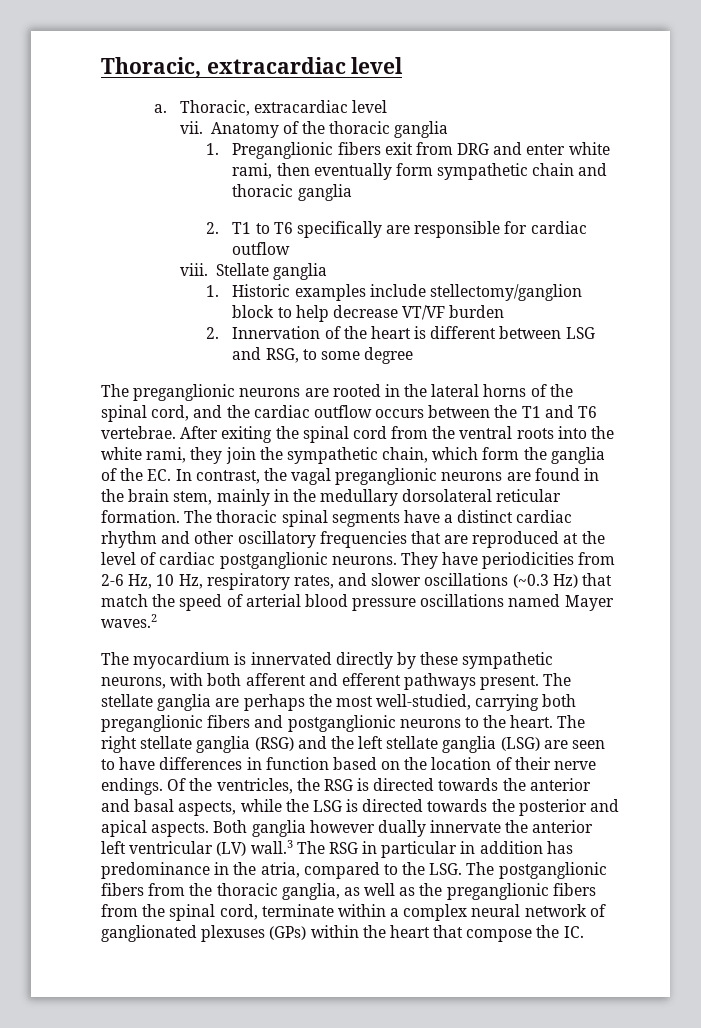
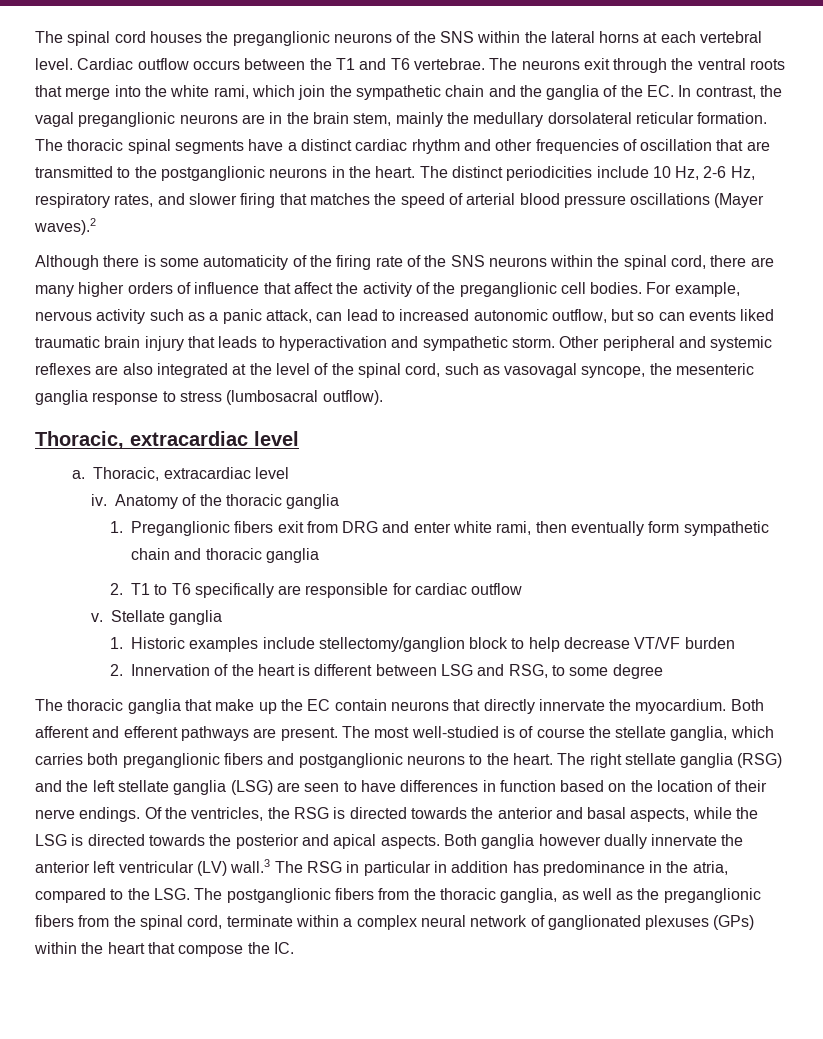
(101, 67) none -> [35,31,763,46] [35,58,786,73] [35,85,783,100] [35,112,768,127] [35,139,770,154] [35,166,755,181] [35,193,765,208] [34,218,96,235] [35,255,774,270] [35,282,740,297] [35,309,775,324] [35,336,773,351] [35,363,755,378] [35,390,383,405] The spinal cord houses the preganglionic neurons of the SNS within the lateral horns at each vertebral level. Cardiac outflow occurs between the T1 and T6 vertebrae. The neurons exit through the ventral roots that merge into the white rami, which join the sympathetic chain and the ganglia of the EC. In contrast, the vagal preganglionic neurons are in the brain stem, mainly the medullary dorsolateral reticular formation. The thoracic spinal segments have a distinct cardiac rhythm and other frequencies of oscillation that are transmitted to the postganglionic neurons in the heart. The distinct periodicities include 10 Hz, 2-6 Hz, respiratory rates, and slower firing that matches the speed of arterial blood pressure oscillations (Mayer waves).2 // Although there is some automaticity of the firing rate of the SNS neurons within the spinal cord, there are many higher orders of influence that affect the activity of the preganglionic cell bodies. For example, nervous activity such as a panic attack, can lead to increased autonomic outflow, but so can events liked traumatic brain injury that leads to hyperactivation and sympathetic storm. Other peripheral and systemic reflexes are also integrated at the level of the spinal cord, such as vasovagal syncope, the mesenteric ganglia response to stress (lumbosacral outflow). //
[179,121,203,134] vii. -> [91,494,108,506] iv.
[179,263,208,276] viii. -> [91,613,104,622] v.
[133,384,573,401] [101,405,598,422] [101,426,615,443] [101,447,605,464] [101,468,600,485] [101,489,562,506] [101,510,573,527] [101,531,605,548] [101,552,616,569] [101,573,613,590] [101,594,614,611] [101,614,157,628] [101,652,554,669] [101,673,242,689] preganglionic neurons are rooted in the lateral horns of the spinal cord, and the cardiac outflow occurs between the T1 and T6 vertebrae. After exiting the spinal cord from the ventral roots into the white rami, they join the sympathetic chain, which form the ganglia of the EC. In contrast, the vagal preganglionic neurons are found in the brain stem, mainly in the medullary dorsolateral reticular formation. The thoracic spinal segments have a distinct cardiac rhythm and other oscillatory frequencies that are reproduced at the level of cardiac postganglionic neurons. They have periodicities from 2-6 Hz, 10 Hz, respiratory rates, and slower oscillations (~0.3 Hz) that match the speed of arterial blood pressure oscillations named Mayer waves.2 // The myocardium is innervated directly by these sympathetic neurons, with both -> [67,699,764,714] thoracic ganglia that make up the EC contain neurons that directly innervate the myocardium. Both
(477, 681) none -> [253,728,277,738] are
[101,694,540,711] stellate ganglia are perhaps the most well-studied, carrying -> [374,726,774,741] [35,753,83,765] most well-studied is of course the stellate ganglia, which carries

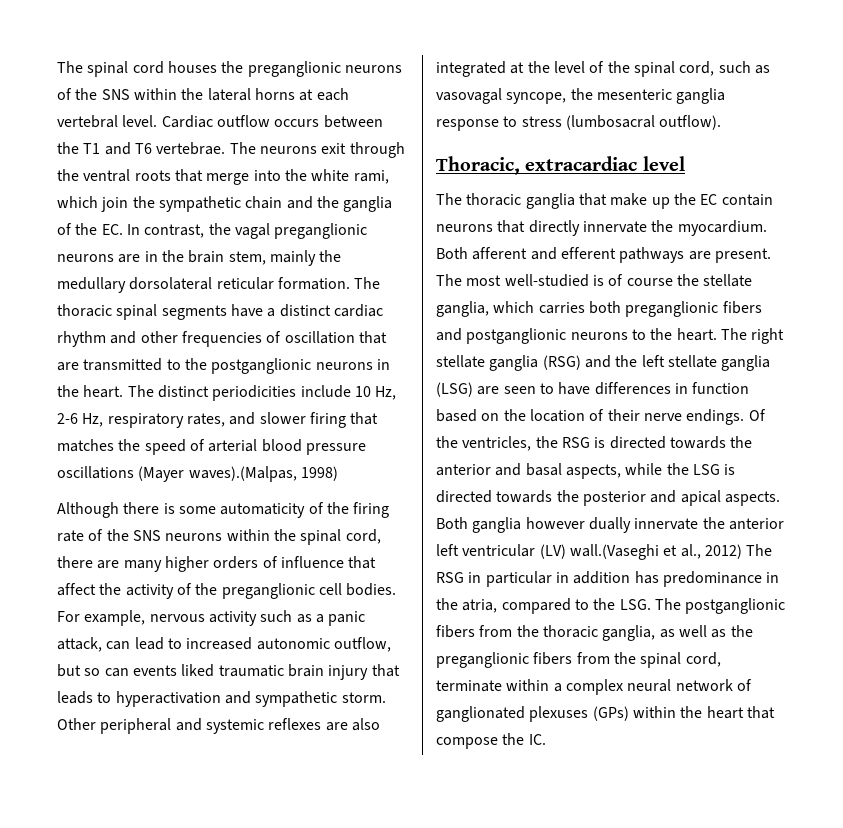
[34,218,96,235] waves).2 -> [188,466,338,482] waves).(Malpas, 1998)
[72,467,290,481] [91,494,340,509] [109,521,769,536] [130,548,319,563] [109,583,523,598] [91,610,223,625] [109,637,735,652] [109,664,663,679] // a. Thoracic, extracardiac level // iv. Anatomy of the thoracic ganglia // 1. Preganglionic fibers exit from DRG and enter white rami, then eventually form sympathetic chain and thoracic ganglia // 2. T1 to T6 specifically are responsible for cardiac outflow // v. Stellate ganglia // 1. Historic examples include stellectomy/ganglion block to help decrease VT/VF burden // 2. Innervation of the heart is different between LSG and RSG, to some degree -> (685, 163) none
[230,859,271,873] wall.3 -> [569,544,742,560] wall.(Vaseghi et al., 2012)

